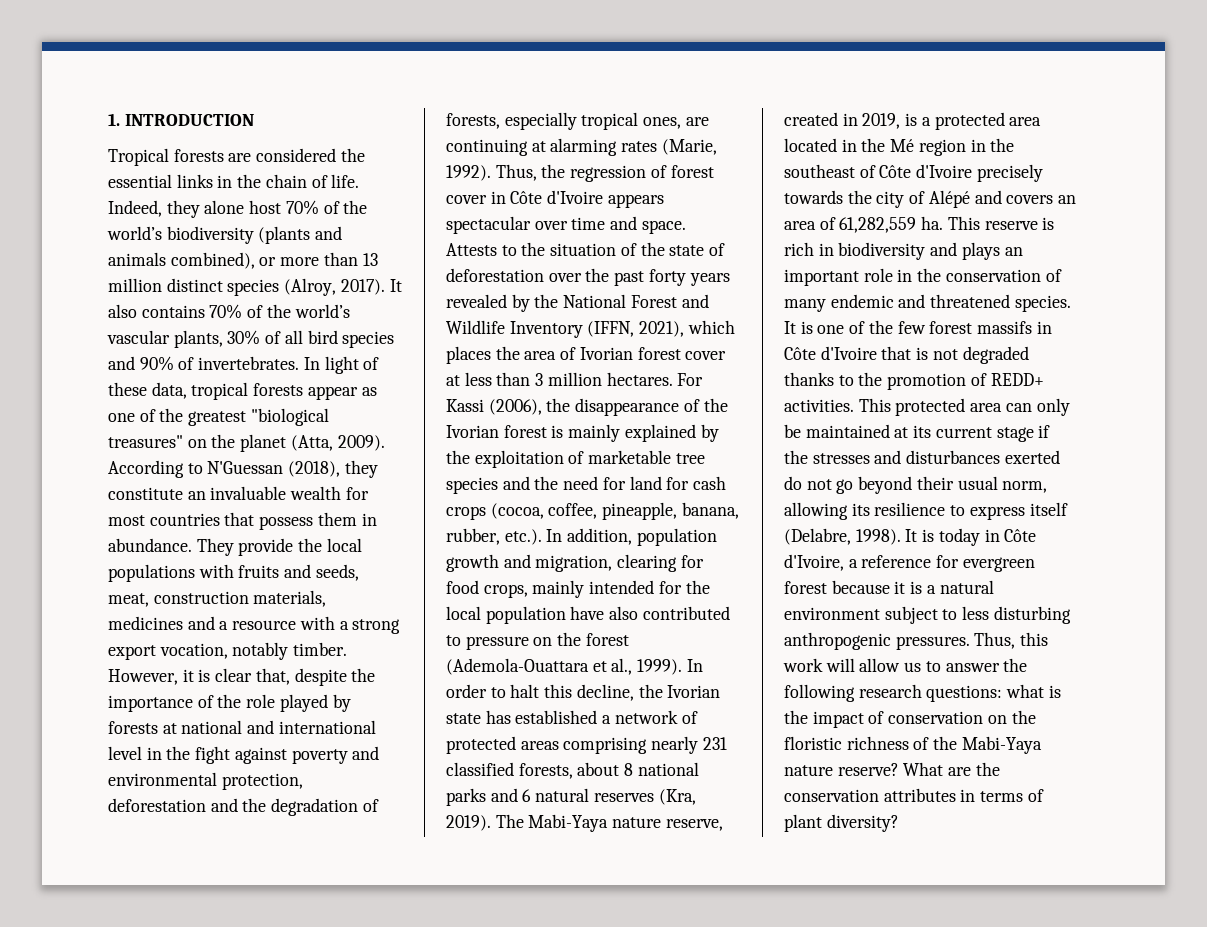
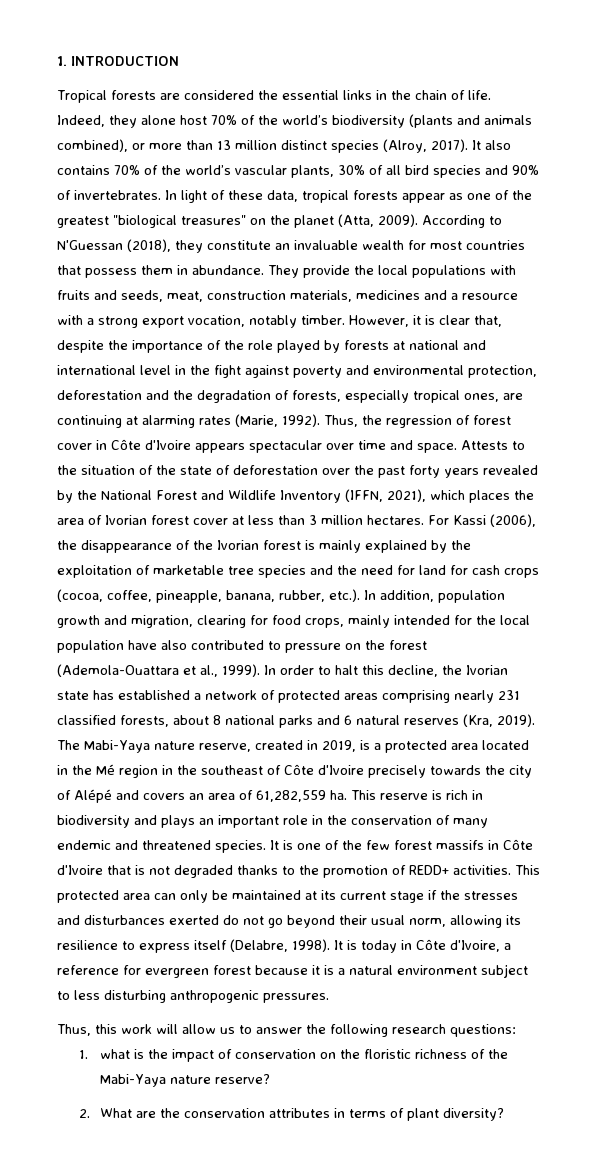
(970, 643) none -> (329, 998) //
(1003, 693) none -> [78,1050,88,1059] // 1.
(899, 769) none -> [78,1109,90,1118] // 2.

